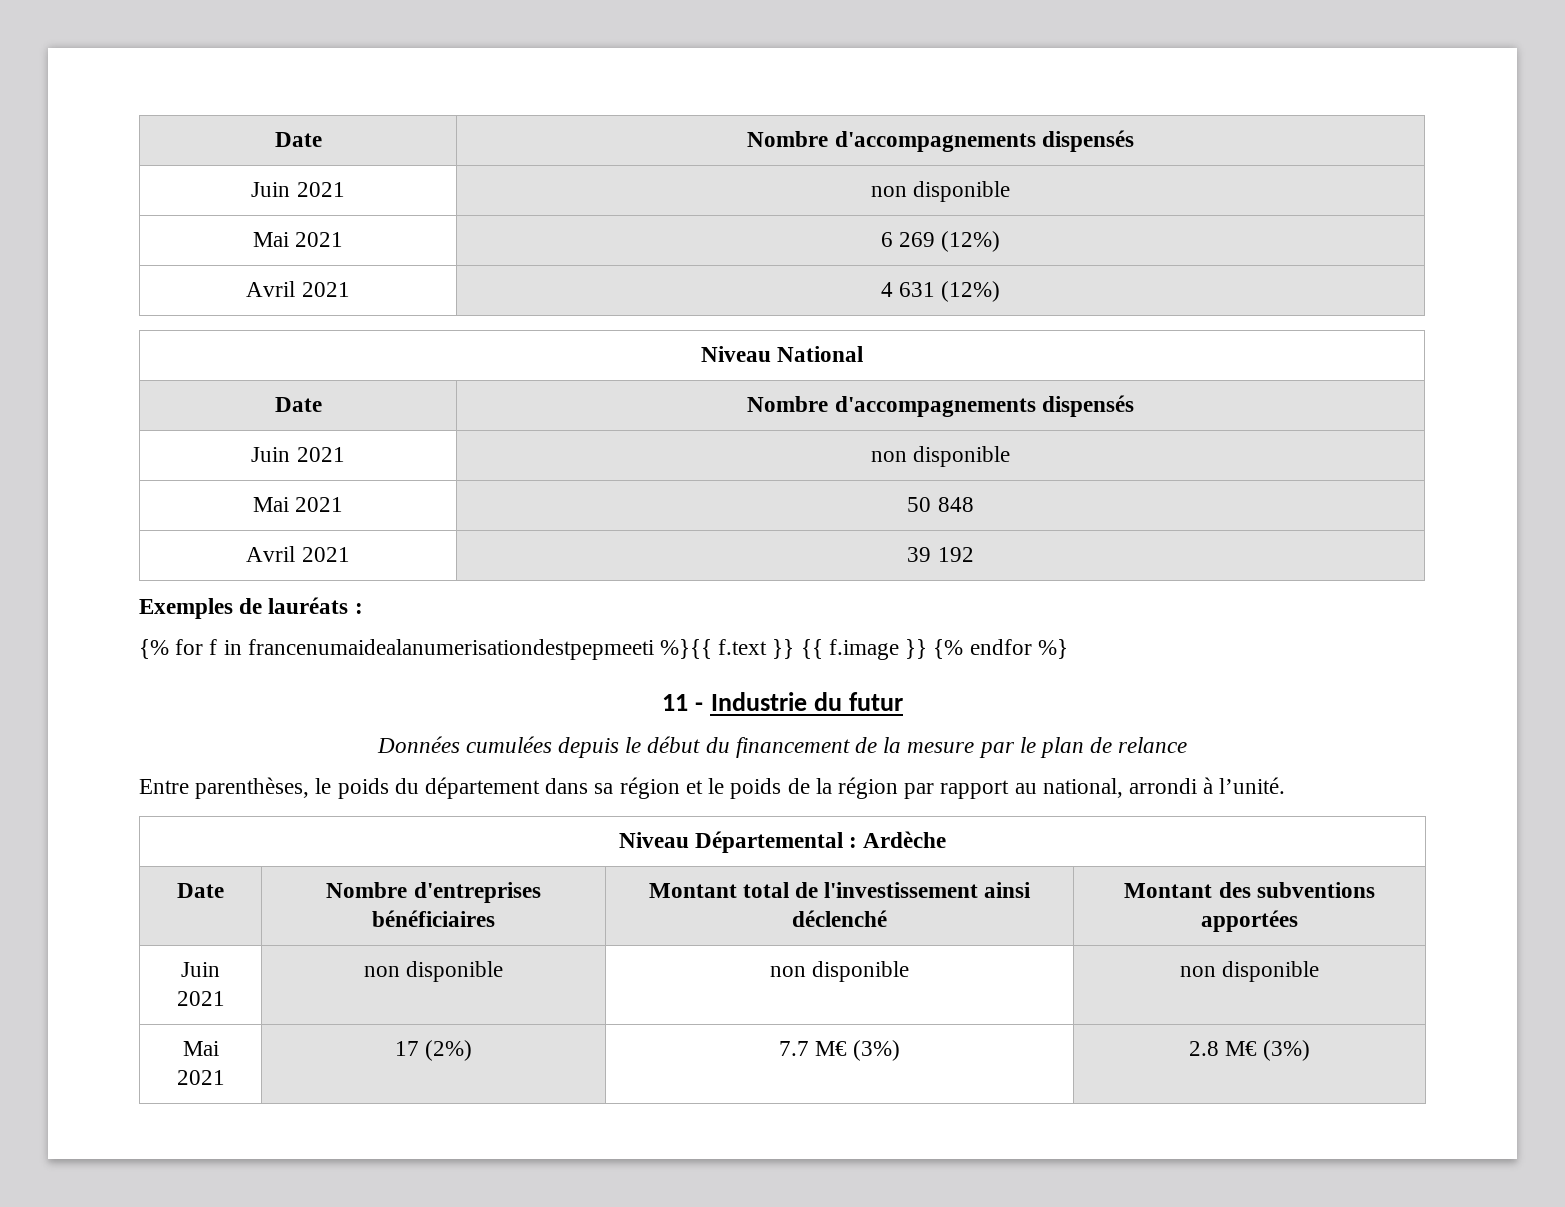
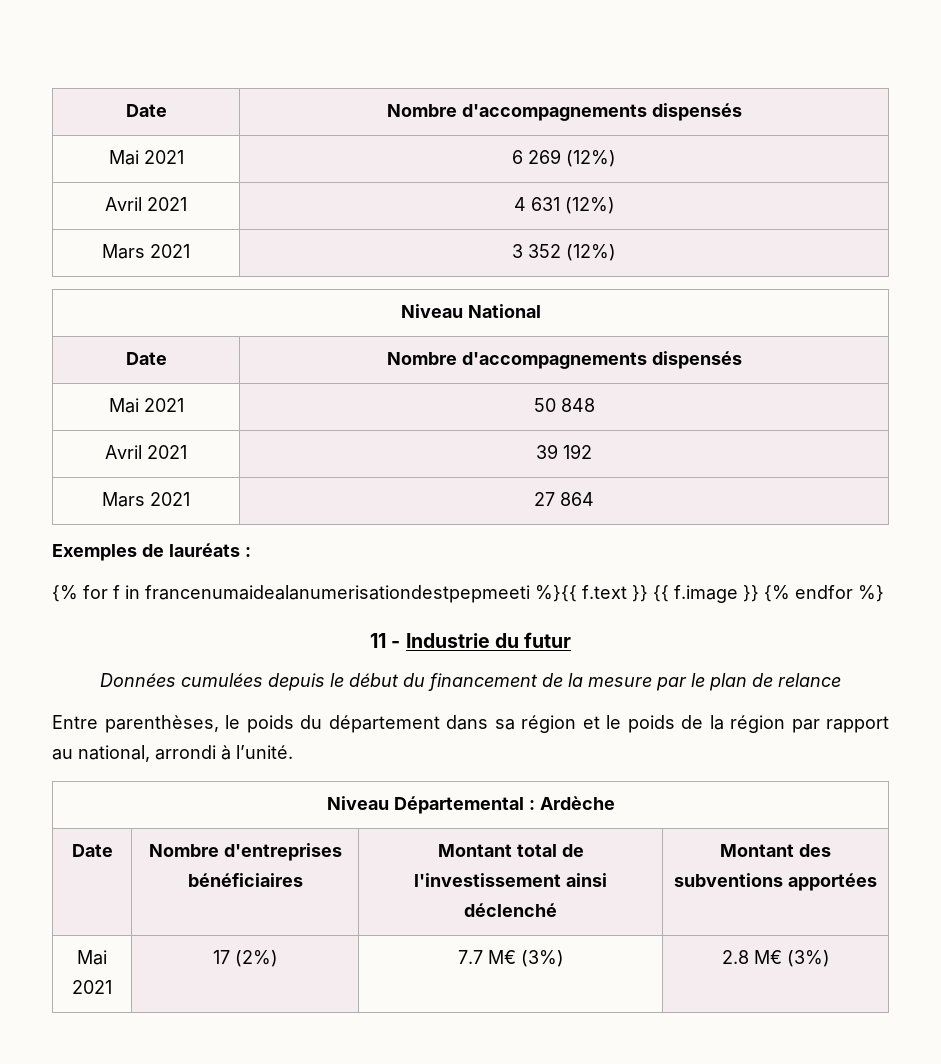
[274,132,322,147] [747,130,1134,152] [251,182,345,197] [870,181,1011,202] Date | Nombre d'accompagnements dispensés // Juin 2021 | non disponible -> [125,104,167,117] [386,103,742,121] Date | Nombre d'accompagnements dispensés
(1001, 291) none -> [102,244,190,259] [512,244,616,261] // Mars 2021 | 3 352 (12%)
[251,447,345,462] [870,446,1011,467] // Juin 2021 | non disponible -> (742, 360) none
(974, 554) none -> [102,492,190,507] [534,492,594,506] // Mars 2021 | 27 864
[181,962,220,977] [176,991,225,1006] [363,961,504,982] [769,961,910,982] [1179,961,1320,982] // Juin 2021 | non disponible | non disponible | non disponible -> (877, 882) none

